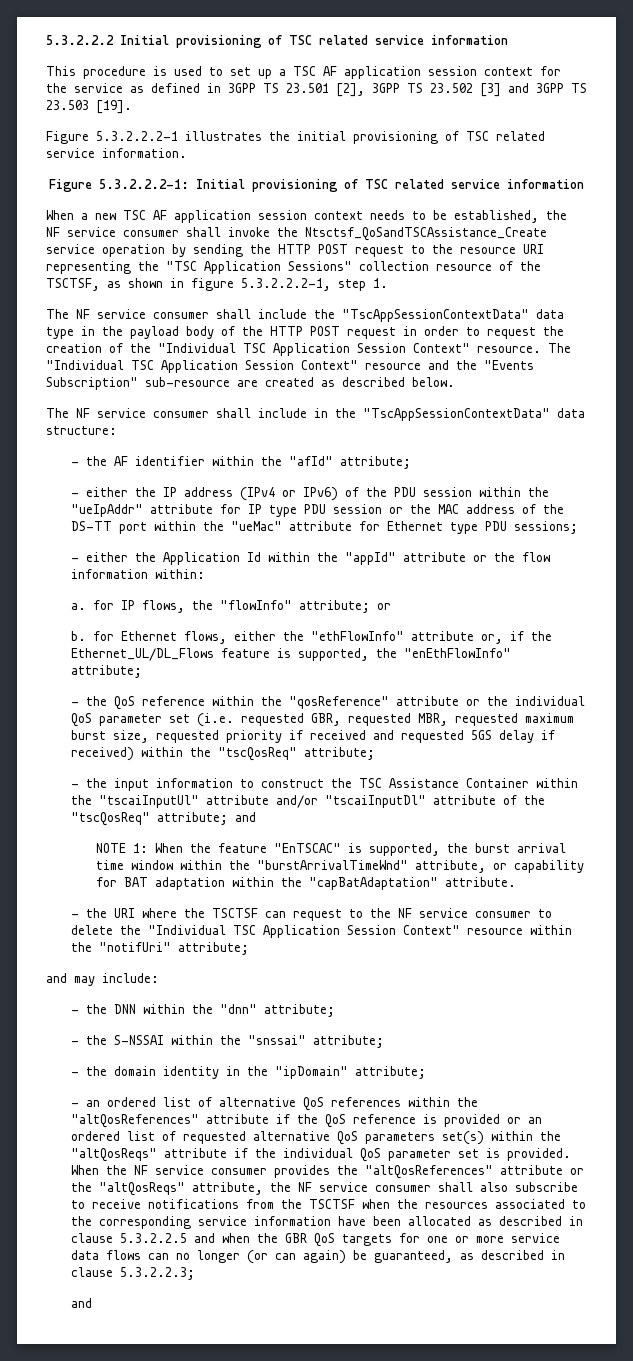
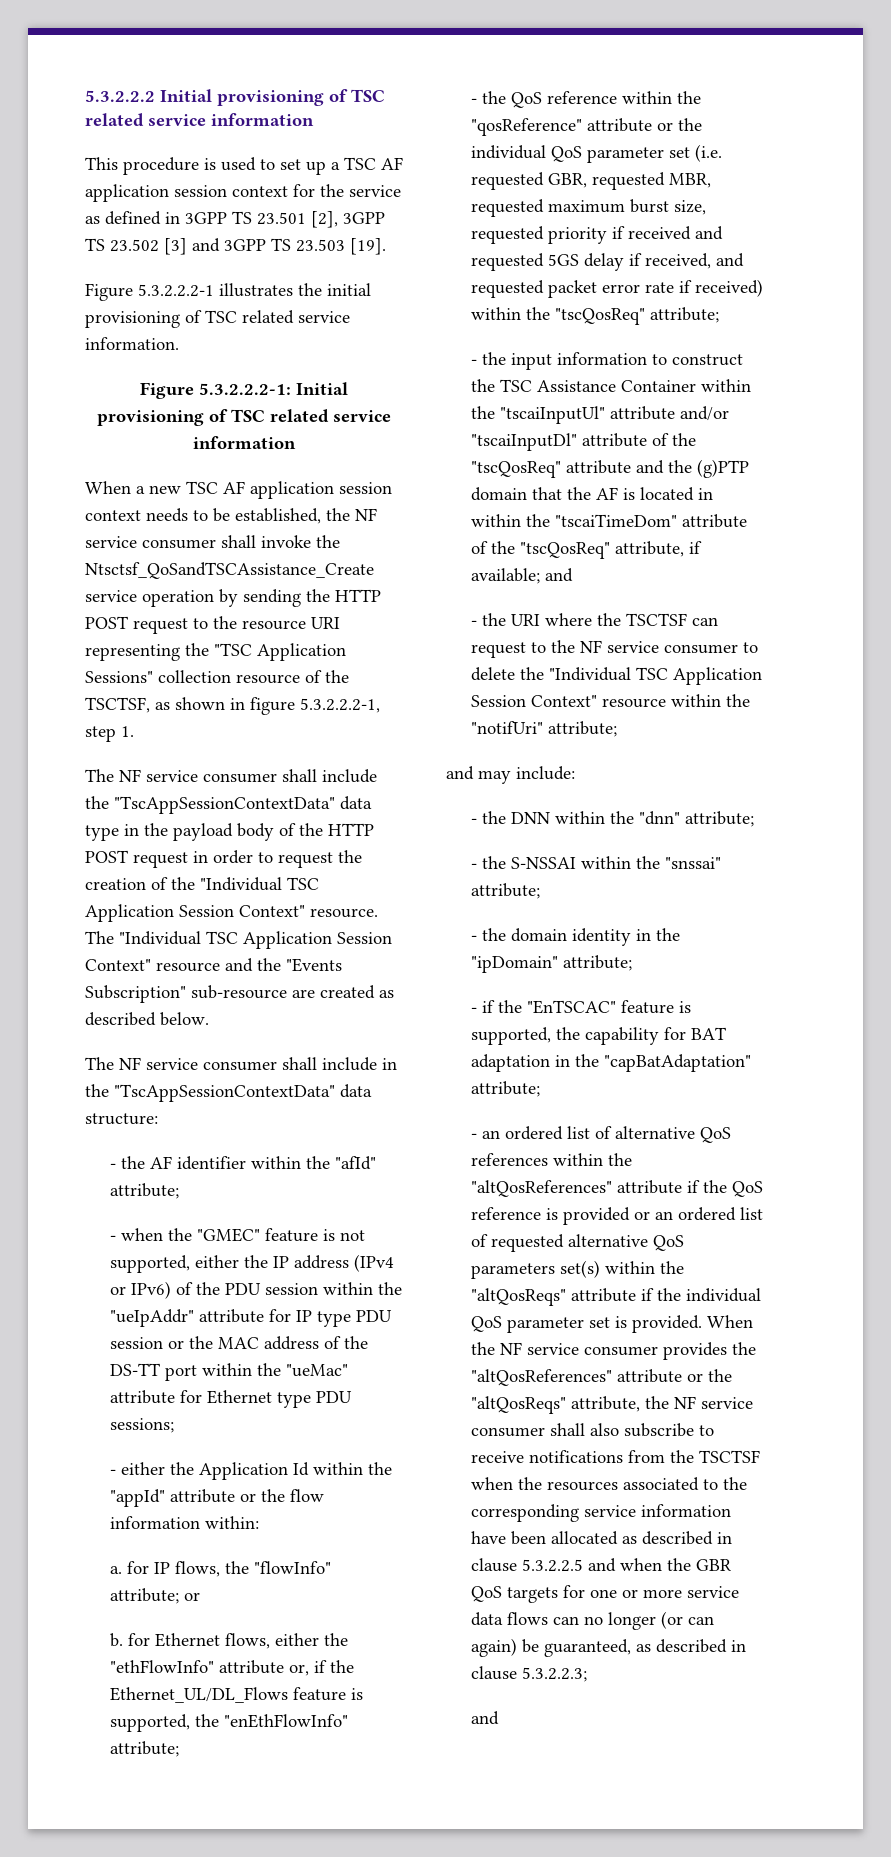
(79, 495) none -> [121,1228,366,1242] [110,1255,191,1273] when the "GMEC" feature is not supported,
(555, 735) none -> [645,253,745,269] [471,280,693,298] received, and requested packet error rate if
[156,812,256,825] [95,843,566,856] [95,860,584,873] [95,877,516,890] attribute; and // NOTE 1: When the feature "EnTSCAC" is supported, the burst arrival time window within the "burstArrivalTimeWnd" attribute, or capability for BAT adaptation within the "capBatAdaptation" attribute. -> [566,459,750,478] [471,487,714,501] [471,514,748,528] [471,541,703,559] [471,568,574,584] attribute and the (g)PTP domain that the AF is located in within the "tscaiTimeDom" attribute of the "tscQosReq" attribute, if available; and
(426, 1072) none -> [471,1000,692,1014] [471,1027,727,1045] [471,1054,752,1072] [471,1081,541,1097] // - if the "EnTSCAC" feature is supported, the capability for BAT adaptation in the "capBatAdaptation" attribute;

